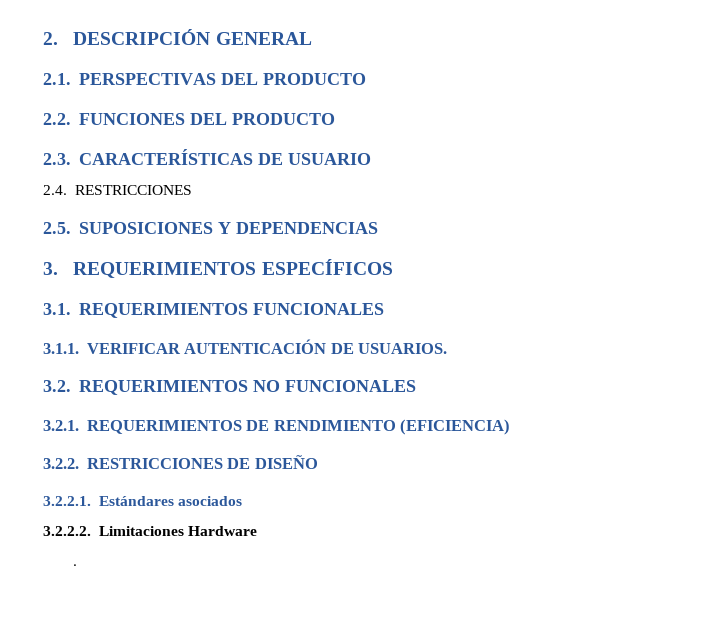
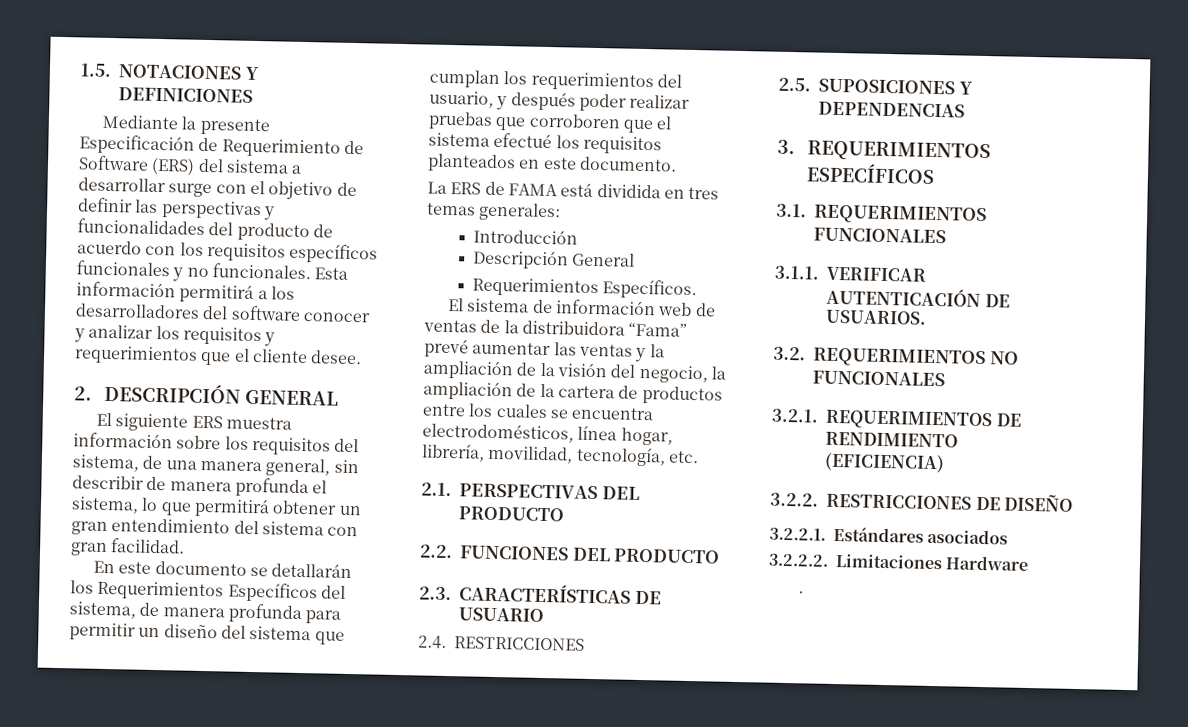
[43,29,312,45] 2. DESCRIPCIÓN GENERAL -> [80,63,260,81] [118,87,253,103] [102,114,270,136] [79,134,364,158] [78,155,303,176] [78,177,357,201] [78,197,275,221] [77,218,333,242] [77,240,379,264] [76,260,349,282] [76,281,295,303] [75,303,370,323] [74,324,276,347] [74,345,363,366] [74,381,339,406] [96,412,293,432] [73,432,360,456] [72,454,359,477] [72,475,328,498] [71,496,362,518] [71,518,359,537] [70,538,186,557] [93,560,353,579] [70,580,346,603] [69,601,342,624] [69,622,345,645] [429,69,682,92] [429,90,691,112] [428,111,673,134] [428,132,662,155] [427,153,677,173] [427,181,720,200] [427,202,562,222] [473,228,579,245] [472,249,636,270] [472,277,698,300] [448,297,716,317] [423,319,688,337] [424,338,665,363] [423,359,726,384] [423,380,723,405] [422,403,655,421] [422,422,673,446] [421,443,699,467] 1.5. NOTACIONES Y DEFINICIONES // Mediante la presente Especificación de Requerimiento de Software (ERS) del sistema a desarrollar surge con el objetivo de definir las perspectivas y funcionalidades del producto de acuerdo con los requisitos específicos funcionales y no funcionales. Esta información permitirá a los desarrolladores del software conocer y analizar los requisitos y requerimientos que el cliente desee. // 2. DESCRIPCIÓN GENERAL // El siguiente ERS muestra información sobre los requisitos del sistema, de una manera general, sin describir de manera profunda el sistema, lo que permitirá obtener un gran entendimiento del sistema con gran facilidad. // En este documento se detallarán los Requerimientos Específicos del sistema, de manera profunda para permitir un diseño del sistema que cumplan los requerimientos del usuario, y después poder realizar pruebas que corroboren que el sistema efectué los requisitos planteados en este documento. // La ERS de FAMA está dividida en tres temas generales: // Introducción // Descripción General // Requerimientos Específicos. // El sistema de información web de ventas de la distribuidora “Fama” prevé aumentar las ventas y la ampliación de la visión del negocio, la ampliación de la cartera de productos entre los cuales se encuentra electrodomésticos, línea hogar, librería, movilidad, tecnología, etc.

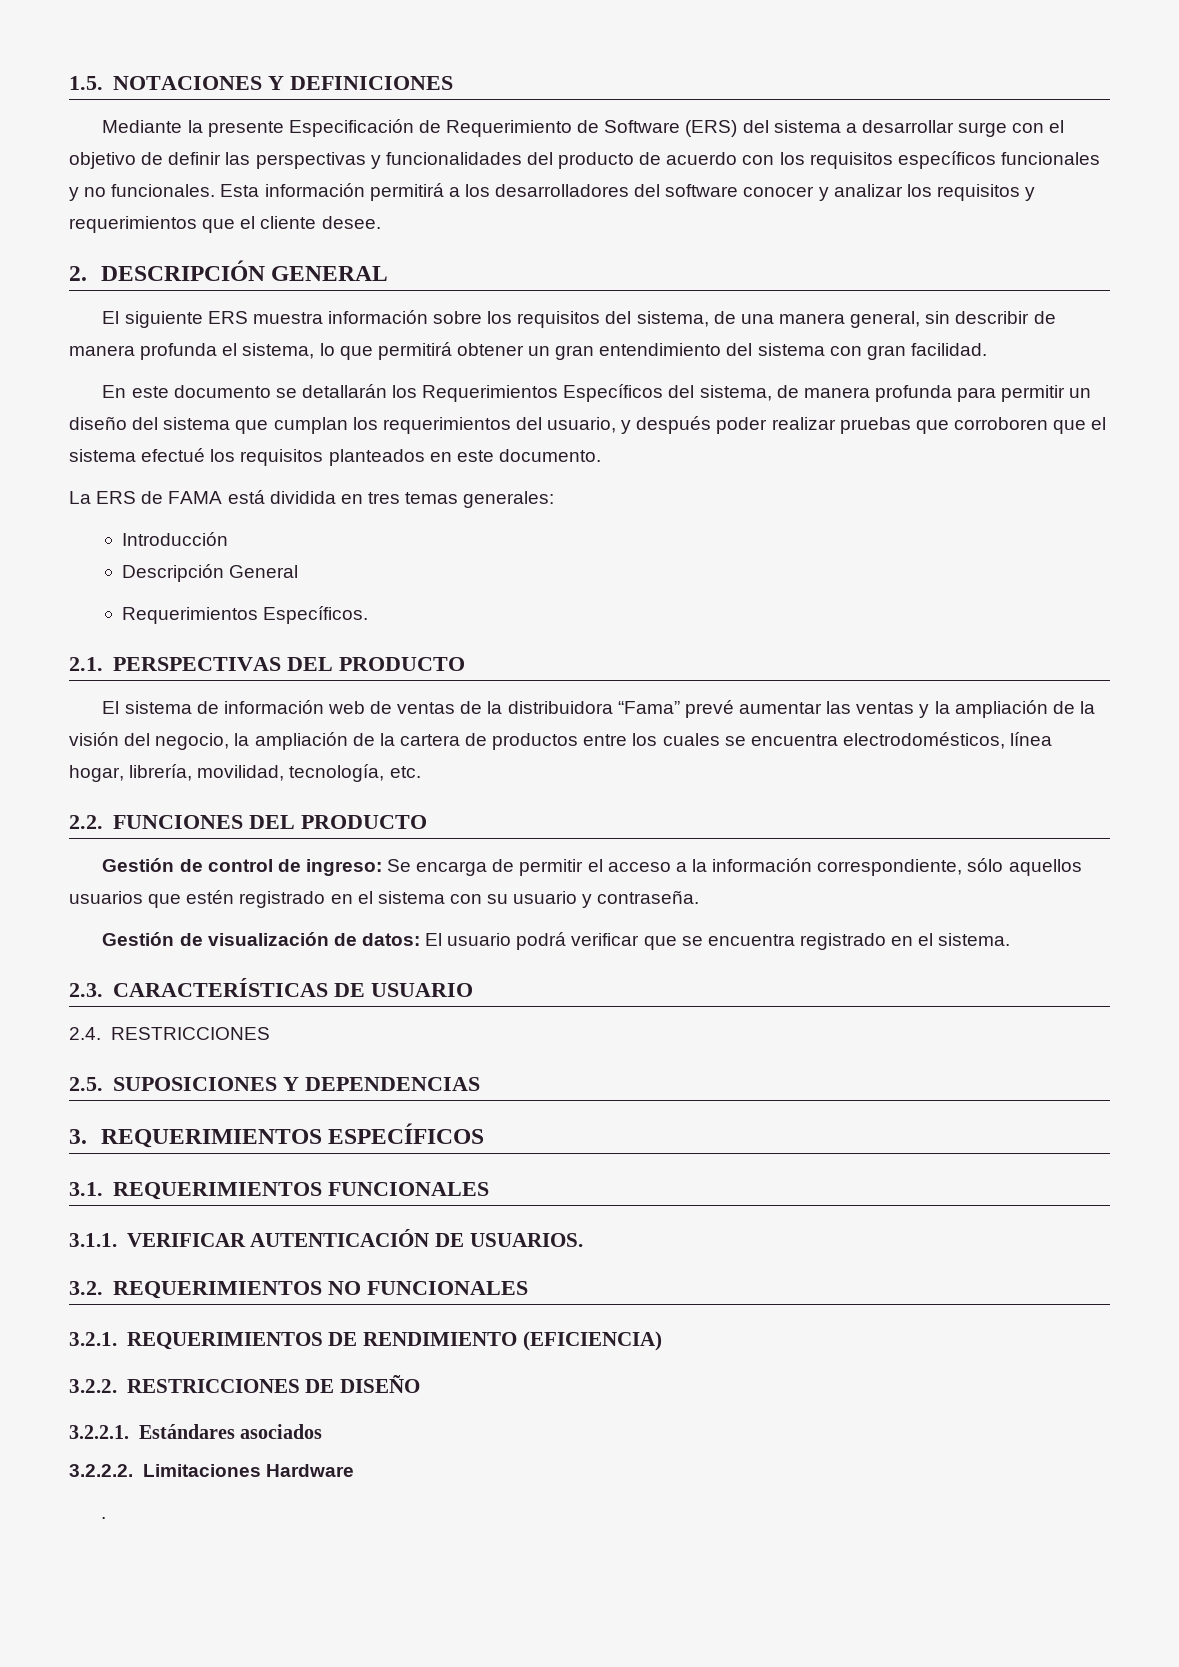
(698, 289) none -> [69,657,465,671] // 2.1. PERSPECTIVAS DEL PRODUCTO
[421,482,640,500] [458,506,565,522] [419,544,721,564] 2.1. PERSPECTIVAS DEL PRODUCTO // 2.2. FUNCIONES DEL PRODUCTO -> [69,815,427,829] [102,858,1082,876] [69,890,700,908] [102,932,1011,950] 2.2. FUNCIONES DEL PRODUCTO // Gestión de control de ingreso: Se encarga de permitir el acceso a la información correspondiente, sólo aquellos usuarios que estén registrado en el sistema con su usuario y contraseña. // Gestión de visualización de datos: El usuario podrá verificar que se encuentra registrado en el sistema.

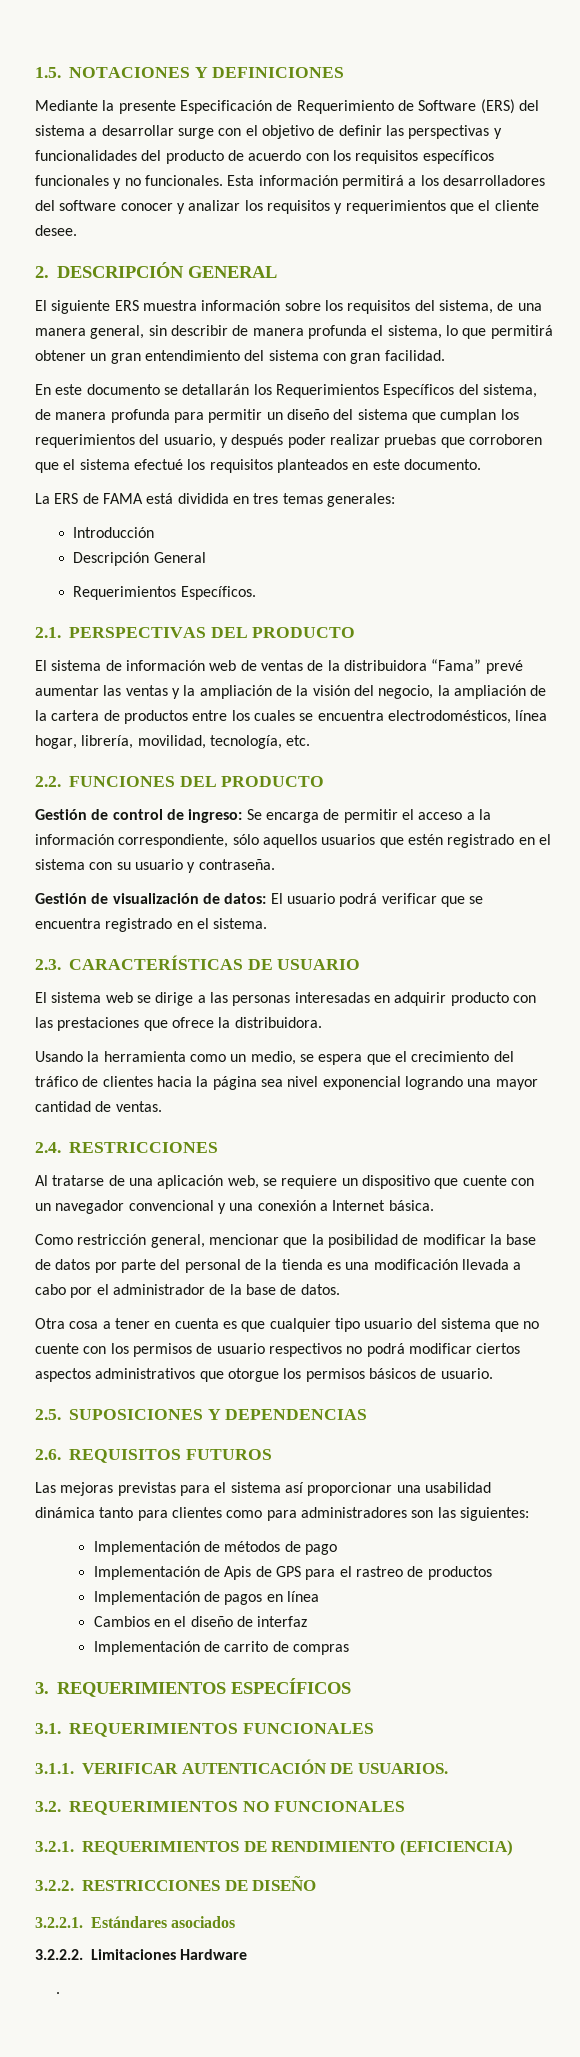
[69,1027,270,1040] [69,1077,480,1091] 2.4. RESTRICCIONES // 2.5. SUPOSICIONES Y DEPENDENCIAS -> [35,992,536,1006] [35,1017,322,1031] [35,1051,514,1065] [35,1076,538,1090] [35,1101,162,1112] [35,1142,218,1153] [35,1175,534,1189] [35,1200,434,1214] [35,1234,537,1248] [35,1259,522,1273] [35,1284,340,1298] [35,1318,540,1332] [35,1343,521,1357] [35,1368,493,1382] [35,1409,368,1420] [35,1449,272,1463] [35,1482,491,1496] [35,1507,529,1521] [93,1541,338,1555] [93,1566,492,1580] [93,1591,320,1605] [93,1616,308,1627] [93,1641,350,1655] El sistema web se dirige a las personas interesadas en adquirir producto con las prestaciones que ofrece la distribuidora. // Usando la herramienta como un medio, se espera que el crecimiento del tráfico de clientes hacia la página sea nivel exponencial logrando una mayor cantidad de ventas. // 2.4. RESTRICCIONES // Al tratarse de una aplicación web, se requiere un dispositivo que cuente con un navegador convencional y una conexión a Internet básica. // Como restricción general, mencionar que la posibilidad de modificar la base de datos por parte del personal de la tienda es una modificación llevada a cabo por el administrador de la base de datos. // Otra cosa a tener en cuenta es que cualquier tipo usuario del sistema que no cuente con los permisos de usuario respectivos no podrá modificar ciertos aspectos administrativos que otorgue los permisos básicos de usuario. // 2.5. SUPOSICIONES Y DEPENDENCIAS // 2.6. REQUISITOS FUTUROS // Las mejoras previstas para el sistema así proporcionar una usabilidad dinámica tanto para clientes como para administradores son las siguientes: // Implementación de métodos de pago // Implementación de Apis de GPS para el rastreo de productos // Implementación de pagos en línea // Cambios en el diseño de interfaz // Implementación de carrito de compras

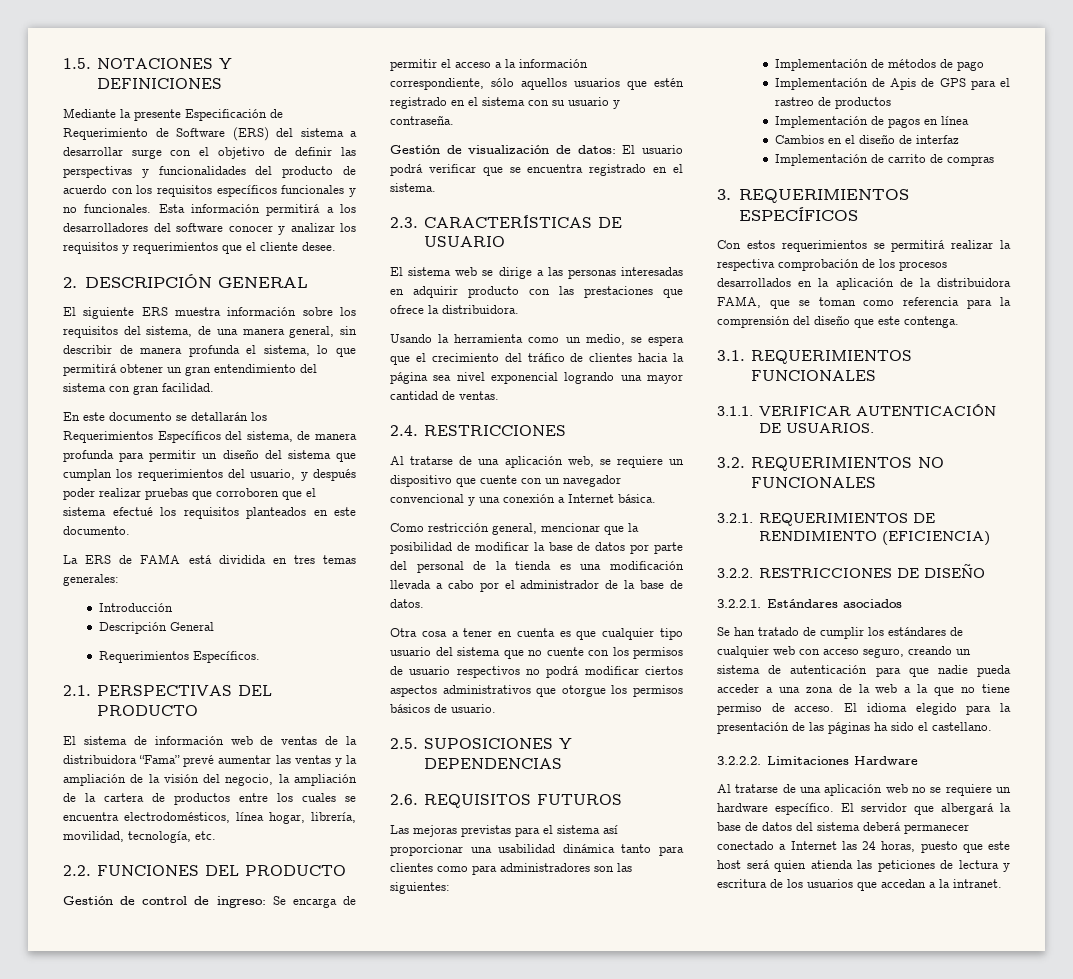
(351, 1686) none -> [717,240,1011,252] [717,259,947,271] [717,278,1011,290] [717,296,1011,309] [717,315,959,328] // Con estos requerimientos se permitirá realizar la respectiva comprobación de los procesos desarrollados en la aplicación de la distribuidora FAMA, que se toman como referencia para la comprensión del diseño que este contenga.
[35,1949,248,1960] [55,1992,60,1994] 3.2.2.2. Limitaciones Hardware // . -> [717,627,963,639] [717,646,971,658] [717,665,1011,677] [717,684,1010,696] [717,703,1011,715] [717,722,992,734] [717,756,919,765] [717,784,1011,796] [717,803,1011,815] [717,822,969,834] [717,841,1010,853] [717,860,1010,872] [717,879,1002,891] Se han tratado de cumplir los estándares de cualquier web con acceso seguro, creando un sistema de autenticación para que nadie pueda acceder a una zona de la web a la que no tiene permiso de acceso. El idioma elegido para la presentación de las páginas ha sido el castellano. // 3.2.2.2. Limitaciones Hardware // Al tratarse de una aplicación web no se requiere un hardware específico. El servidor que albergará la base de datos del sistema deberá permanecer conectado a Internet las 24 horas, puesto que este host será quien atienda las peticiones de lectura y escritura de los usuarios que accedan a la intranet.

